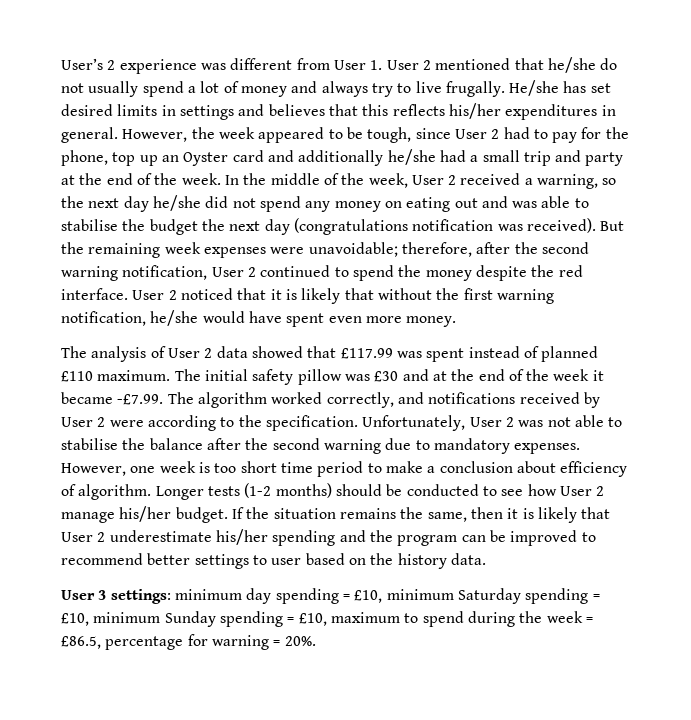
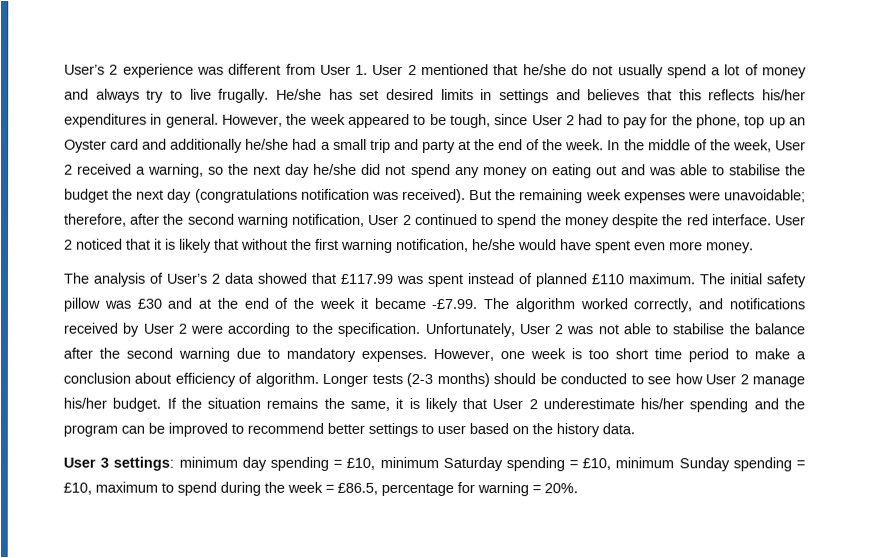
[167,348,200,358] User -> [166,273,208,284] User’s
[244,483,272,498] (1-2 -> [406,372,434,387] (2-3
[470,507,503,519] then -> (390, 405) none

